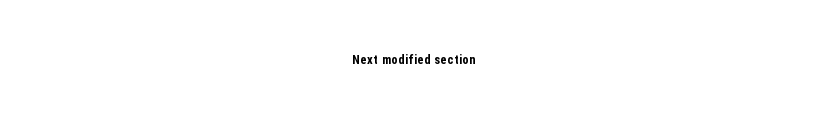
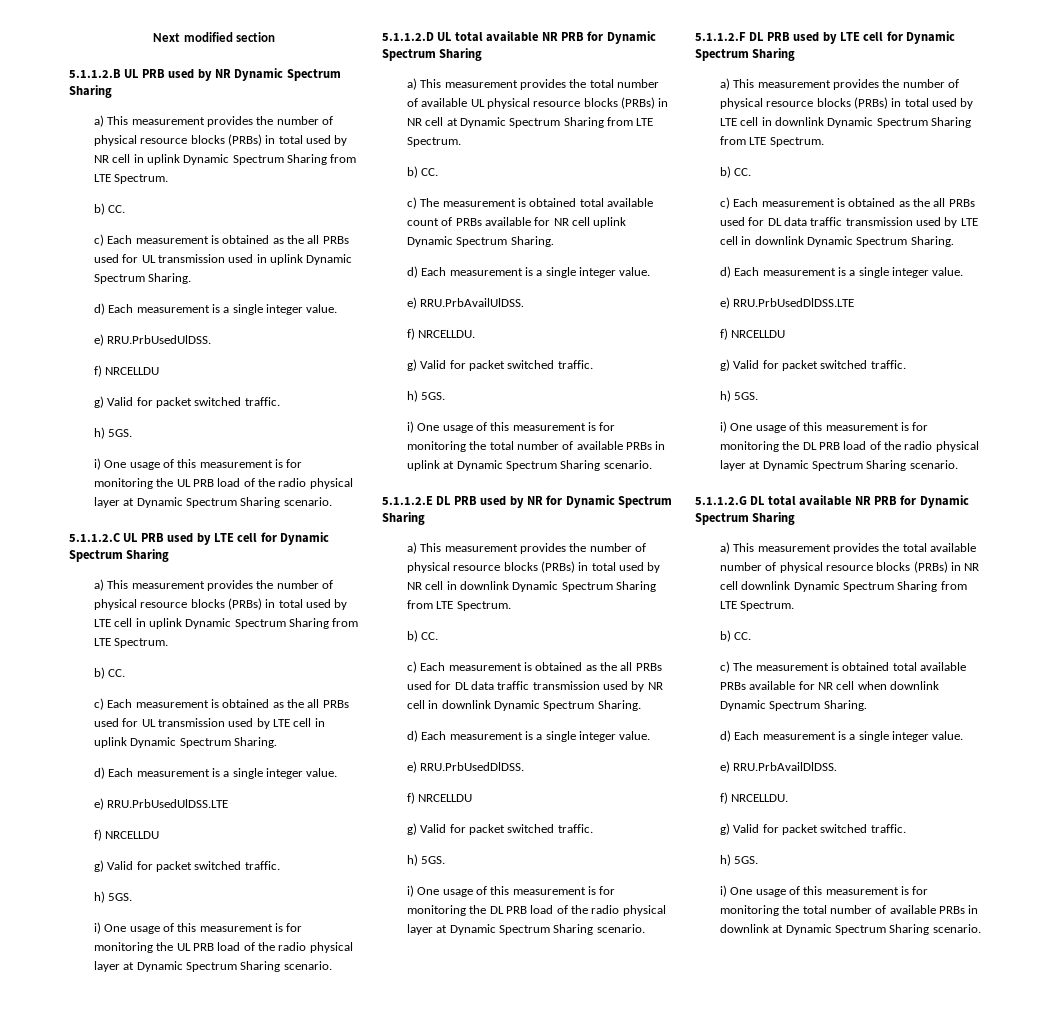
(476, 59) none -> [69,68,341,81] [69,85,112,98] [93,115,334,127] [93,134,348,146] [93,154,357,165] [93,174,169,184] [93,203,126,215] [93,234,349,246] [93,254,353,265] [93,273,192,284] [93,303,338,315] [93,334,212,346] [93,365,160,377] [93,396,280,408] [93,427,133,439] [93,458,303,470] [93,478,353,489] [93,497,332,508] [69,532,329,545] [69,549,170,562] [93,579,334,591] [93,598,348,610] [93,618,359,629] [93,638,169,648] [93,667,126,679] [93,698,349,710] [93,718,325,729] [93,737,277,748] [93,767,338,779] [93,798,229,810] [93,829,160,841] [93,860,280,872] [93,891,133,903] [93,922,303,934] [93,942,353,953] [93,961,332,972] [382,31,656,44] [382,48,483,61] [406,78,660,90] [406,97,669,109] [406,117,654,128] [406,137,461,147] [406,166,439,178] [406,197,654,209] [406,217,627,228] [406,236,554,247] [406,266,651,278] [406,297,525,309] [406,328,476,340] [406,359,593,371] [406,390,446,402] [406,421,616,433] [406,441,666,452] [406,460,652,471] [382,495,672,508] [382,512,425,525] [406,542,647,554] [406,561,661,573] [406,581,657,592] [406,600,511,611] [406,630,439,642] [406,661,662,673] [406,681,663,692] [406,700,641,711] [406,730,651,742] [406,761,525,773] [406,792,473,804] [406,823,593,835] [406,854,446,866] [406,885,616,897] [406,905,666,916] [406,924,645,935] [695,31,955,44] [695,48,796,61] [719,78,960,90] [719,97,974,109] [719,117,972,128] [719,136,824,147] [719,166,752,178] [719,197,975,209] [719,217,978,228] [719,236,954,247] [719,266,964,278] [719,297,855,309] [719,328,786,340] [719,359,906,371] [719,390,759,402] [719,421,929,433] [719,441,979,452] [719,460,958,471] [695,495,969,508] [695,512,796,525] [719,542,977,554] [719,561,980,573] [719,581,967,592] [719,601,795,611] [719,630,752,642] [719,661,967,673] [719,681,940,690] [719,700,867,711] [719,730,964,742] [719,761,838,773] [719,792,789,804] [719,823,906,835] [719,854,759,866] [719,885,929,897] [719,905,979,916] [719,924,981,935] // 5.1.1.2.B UL PRB used by NR Dynamic Spectrum Sharing // a) This measurement provides the number of physical resource blocks (PRBs) in total used by NR cell in uplink Dynamic Spectrum Sharing from LTE Spectrum. // b) CC. // c) Each measurement is obtained as the all PRBs used for UL transmission used in uplink Dynamic Spectrum Sharing. // d) Each measurement is a single integer value. // e) RRU.PrbUsedUlDSS. // f) NRCELLDU // g) Valid for packet switched traffic. // h) 5GS. // i) One usage of this measurement is for monitoring the UL PRB load of the radio physical layer at Dynamic Spectrum Sharing scenario. // 5.1.1.2.C UL PRB used by LTE cell for Dynamic Spectrum Sharing // a) This measurement provides the number of physical resource blocks (PRBs) in total used by LTE cell in uplink Dynamic Spectrum Sharing from LTE Spectrum. // b) CC. // c) Each measurement is obtained as the all PRBs used for UL transmission used by LTE cell in uplink Dynamic Spectrum Sharing. // d) Each measurement is a single integer value. // e) RRU.PrbUsedUlDSS.LTE // f) NRCELLDU // g) Valid for packet switched traffic. // h) 5GS. // i) One usage of this measurement is for monitoring the UL PRB load of the radio physical layer at Dynamic Spectrum Sharing scenario. // 5.1.1.2.D UL total available NR PRB for Dynamic Spectrum Sharing // a) This measurement provides the total number of available UL physical resource blocks (PRBs) in NR cell at Dynamic Spectrum Sharing from LTE Spectrum. // b) CC. // c) The measurement is obtained total available count of PRBs available for NR cell uplink Dynamic Spectrum Sharing. // d) Each measurement is a single integer value. // e) RRU.PrbAvailUlDSS. // f) NRCELLDU. // g) Valid for packet switched traffic. // h) 5GS. // i) One usage of this measurement is for monitoring the total number of available PRBs in uplink at Dynamic Spectrum Sharing scenario. // 5.1.1.2.E DL PRB used by NR for Dynamic Spectrum Sharing // a) This measurement provides the number of physical resource blocks (PRBs) in total used by NR cell in downlink Dynamic Spectrum Sharing from LTE Spectrum. // b) CC. // c) Each measurement is obtained as the all PRBs used for DL data traffic transmission used by NR cell in downlink Dynamic Spectrum Sharing. // d) Each measurement is a single integer value. // e) RRU.PrbUsedDlDSS. // f) NRCELLDU // g) Valid for packet switched traffic. // h) 5GS. // i) One usage of this measurement is for monitoring the DL PRB load of the radio physical layer at Dynamic Spectrum Sharing scenario. // 5.1.1.2.F DL PRB used by LTE cell for Dynamic Spectrum Sharing // a) This measurement provides the number of physical resource blocks (PRBs) in total used by LTE cell in downlink Dynamic Spectrum Sharing from LTE Spectrum. // b) CC. // c) Each measurement is obtained as the all PRBs used for DL data traffic transmission used by LTE cell in downlink Dynamic Spectrum Sharing. // d) Each measurement is a single integer value. // e) RRU.PrbUsedDlDSS.LTE // f) NRCELLDU // g) Valid for packet switched traffic. // h) 5GS. // i) One usage of this measurement is for monitoring the DL PRB load of the radio physical layer at Dynamic Spectrum Sharing scenario. // 5.1.1.2.G DL total available NR PRB for Dynamic Spectrum Sharing // a) This measurement provides the total available number of physical resource blocks (PRBs) in NR cell downlink Dynamic Spectrum Sharing from LTE Spectrum. // b) CC. // c) The measurement is obtained total available PRBs available for NR cell when downlink Dynamic Spectrum Sharing. // d) Each measurement is a single integer value. // e) RRU.PrbAvailDlDSS. // f) NRCELLDU. // g) Valid for packet switched traffic. // h) 5GS. // i) One usage of this measurement is for monitoring the total number of available PRBs in downlink at Dynamic Spectrum Sharing scenario.

